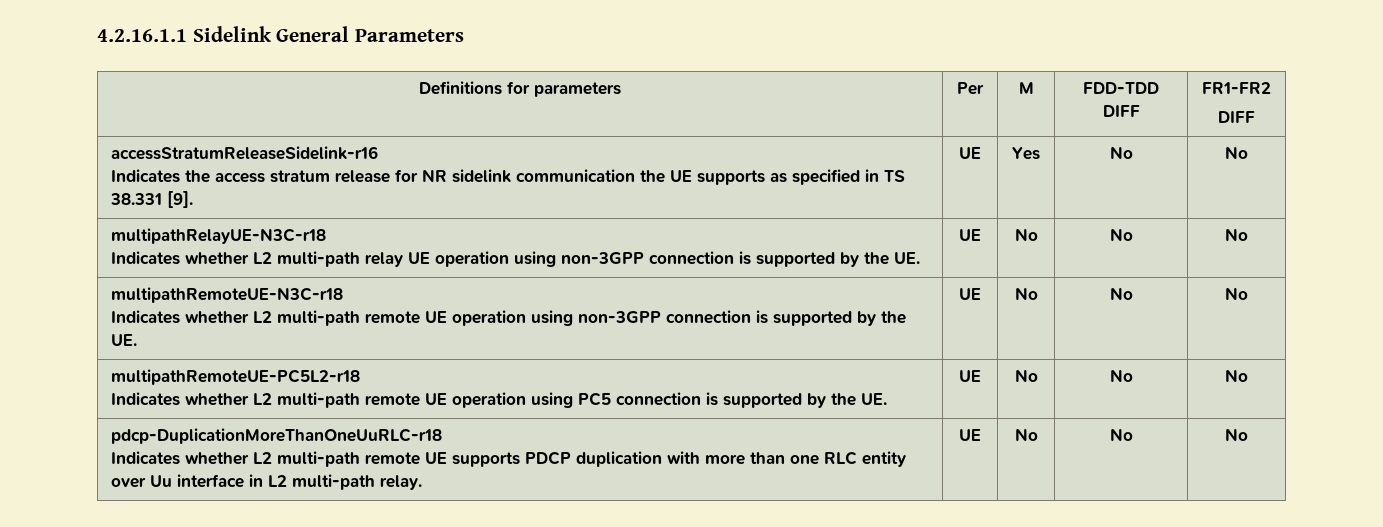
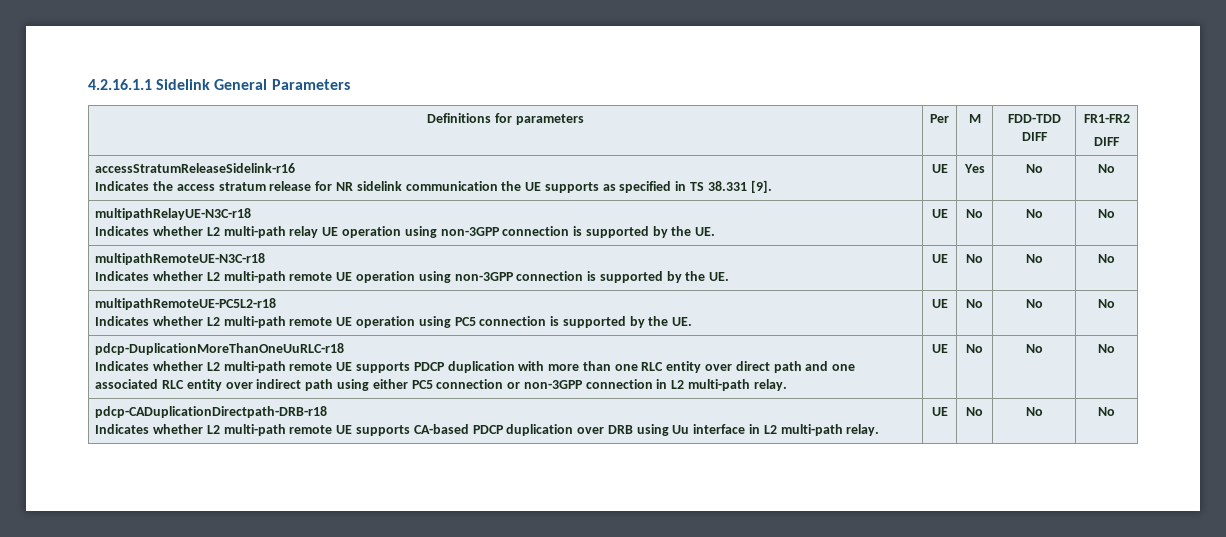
(146, 482) none -> [735,361,856,373] [95,379,787,391] [931,344,948,353] [966,344,983,353] [1025,344,1043,353] [1098,344,1115,353] [95,406,328,418] [95,424,669,436] direct path and one associated RLC entity over indirect path using either PC5 connection or non-3GPP connection in L2 multi-path relay. | UE | No | No | No // pdcp-CADuplicationDirectpath-DRB-r18 // Indicates whether L2 multi-path remote UE supports CA-based PDCP duplication over DRB using

